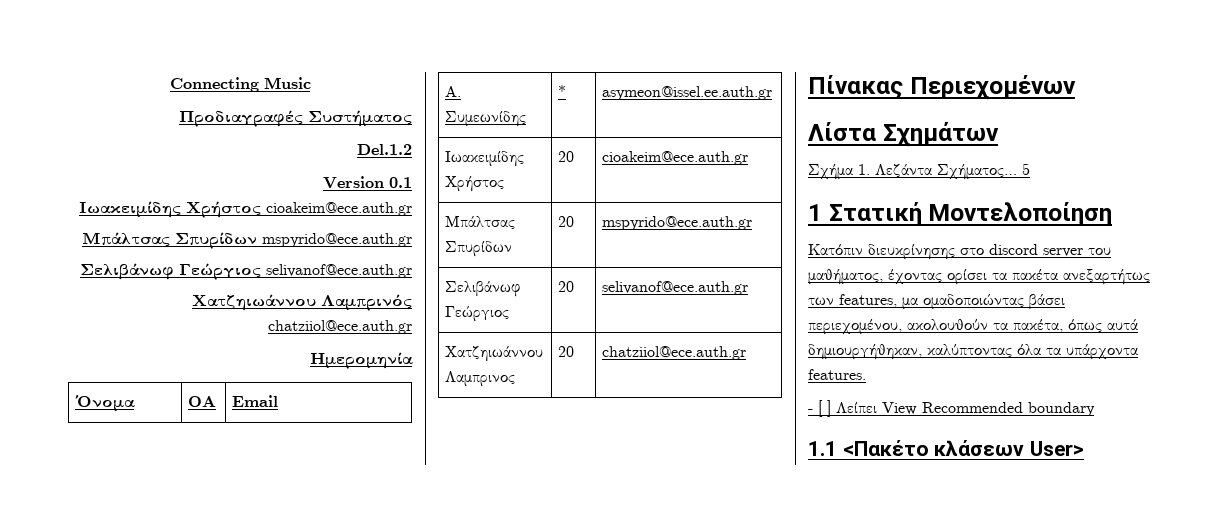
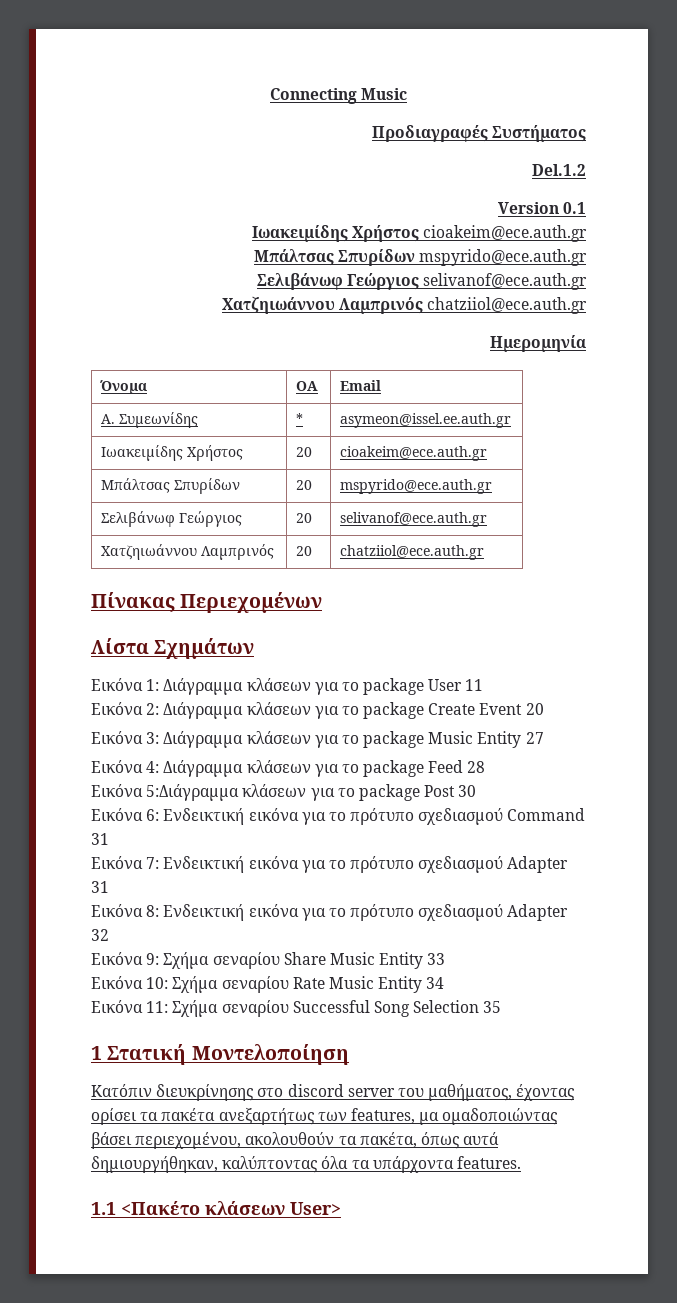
[445,371,516,387] Λαμπρινος -> [201,544,275,560] Λαμπρινός
[808,163,1030,180] Σχήμα 1. Λεζάντα Σχήματος… 5 -> [91,678,484,695] [91,702,544,719] [91,731,544,748] [91,760,486,777] [91,784,477,801] [91,808,586,825] [91,833,109,845] [91,856,569,873] [91,881,109,893] [91,904,569,921] [91,929,109,941] [91,952,446,969] [91,976,445,993] [91,1000,502,1017] Εικόνα 1: Διάγραμμα κλάσεων για το package User 11 // Εικόνα 2: Διάγραμμα κλάσεων για το package Create Event 20 // Εικόνα 3: Διάγραμμα κλάσεων για το package Music Entity 27 // Εικόνα 4: Διάγραμμα κλάσεων για το package Feed 28 // Εικόνα 5:Διάγραμμα κλάσεων για το package Post 30 // Εικόνα 6: Ενδεικτική εικόνα για το πρότυπο σχεδιασμού Command 31 // Εικόνα 7: Ενδεικτική εικόνα για το πρότυπο σχεδιασμού Adapter 31 // Εικόνα 8: Ενδεικτική εικόνα για το πρότυπο σχεδιασμού Adapter 32 // Εικόνα 9: Σχήμα σεναρίου Share Music Entity 33 // Εικόνα 10: Σχήμα σεναρίου Rate Music Entity 34 // Εικόνα 11: Σχήμα σεναρίου Successful Song Selection 35
[808,400,1095,417] // - [ ] Λείπει View Recommended boundary -> (521, 1162) none

